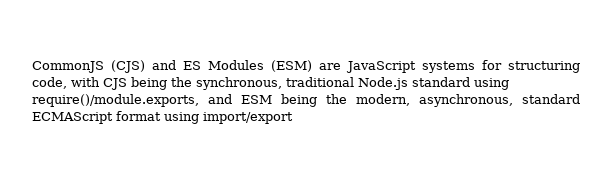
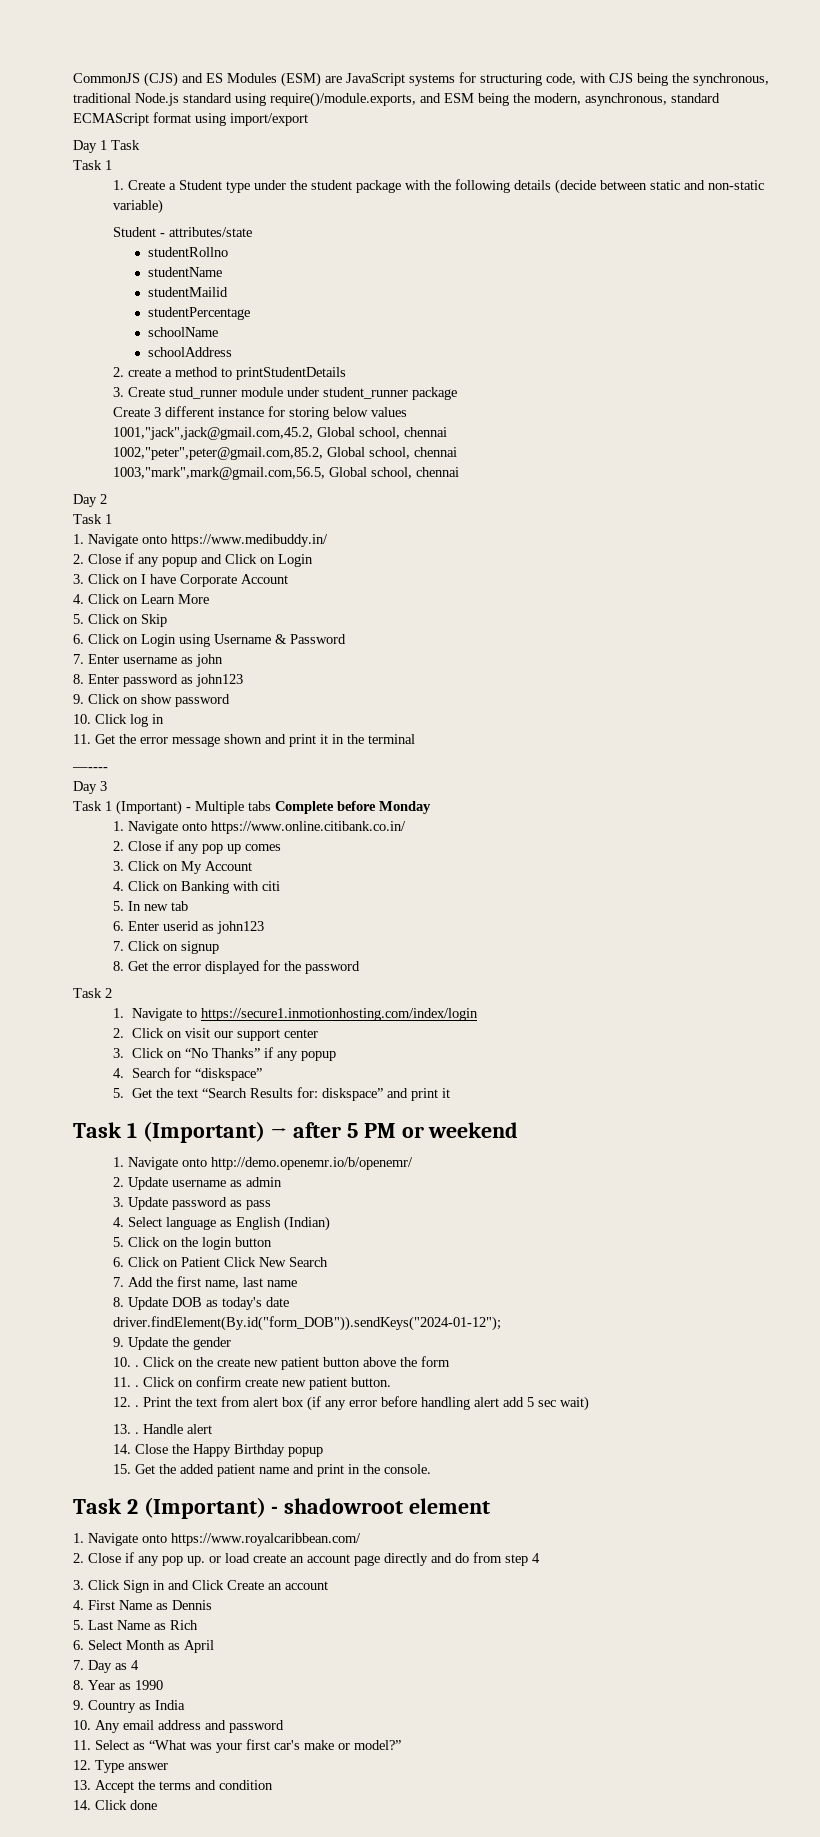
(293, 118) none -> [73,140,140,153] [73,160,112,170] [112,179,764,194] [112,199,163,214] [112,227,252,237] [148,247,229,257] [148,267,223,277] [148,287,229,297] [148,307,251,320] [148,327,219,337] [148,347,233,357] [112,367,346,380] [112,387,457,400] [112,406,407,420] [112,427,447,440] [112,447,457,460] [112,467,459,480] [73,494,107,507] [73,514,112,524] [73,534,328,547] [73,553,313,567] [73,574,288,587] [73,594,209,604] [73,614,167,627] [73,634,346,647] [73,654,223,667] [73,674,243,687] [73,694,230,707] [73,714,164,727] [73,734,415,747] [72,767,108,771] [73,781,107,794] [73,800,431,815] [112,821,406,834] [112,840,281,854] [112,861,252,874] [112,881,280,894] [112,901,188,911] [112,921,264,934] [112,941,219,954] [112,960,360,974] [73,988,112,998] [112,1008,479,1021] [112,1028,319,1041] [112,1047,337,1061] [112,1067,263,1081] [112,1087,451,1101] [73,1121,519,1143] [112,1157,413,1170] [112,1177,282,1190] [112,1197,271,1210] [112,1216,330,1231] [112,1237,272,1250] [112,1257,328,1267] [112,1276,297,1289] [112,1297,289,1310] [112,1316,501,1331] [112,1337,231,1350] [112,1356,450,1370] [112,1376,391,1390] [112,1396,589,1411] [112,1424,212,1434] [112,1444,323,1457] [112,1464,431,1477] [73,1497,491,1519] [73,1533,361,1546] [73,1552,540,1566] [73,1580,328,1593] [73,1600,212,1610] [73,1620,198,1630] [73,1640,214,1653] [73,1660,139,1673] [73,1680,163,1690] [73,1700,185,1713] [73,1720,284,1733] [73,1739,401,1753] [73,1760,168,1773] [73,1780,273,1793] [73,1800,157,1810] // Day 1 Task // Task 1 // 1. Create a Student type under the student package with the following details (decide between static and non-static variable) // Student - attributes/state // studentRollno // studentName // studentMailid // studentPercentage // schoolName // schoolAddress // 2. create a method to printStudentDetails // 3. Create stud_runner module under student_runner package // Create 3 different instance for storing below values // 1001,"jack",jack@gmail.com,45.2, Global school, chennai // 1002,"peter",peter@gmail.com,85.2, Global school, chennai // 1003,"mark",mark@gmail.com,56.5, Global school, chennai // Day 2 // Task 1 // 1. Navigate onto https://www.medibuddy.in/ // 2. Close if any popup and Click on Login // 3. Click on I have Corporate Account // 4. Click on Learn More // 5. Click on Skip // 6. Click on Login using Username & Password // 7. Enter username as john // 8. Enter password as john123 // 9. Click on show password // 10. Click log in // 11. Get the error message shown and print it in the terminal // —---- // Day 3 // Task 1 (Important) - Multiple tabs Complete before Monday // 1. Navigate onto https://www.online.citibank.co.in/ // 2. Close if any pop up comes // 3. Click on My Account // 4. Click on Banking with citi // 5. In new tab // 6. Enter userid as john123 // 7. Click on signup // 8. Get the error displayed for the password // Task 2 // 1. Navigate to https://secure1.inmotionhosting.com/index/login // 2. Click on visit our support center // 3. Click on “No Thanks” if any popup // 4. Search for “diskspace” // 5. Get the text “Search Results for: diskspace” and print it // Task 1 (Important) → after 5 PM or weekend // 1. Navigate onto http://demo.openemr.io/b/openemr/ // 2. Update username as admin // 3. Update password as pass // 4. Select language as English (Indian) // 5. Click on the login button // 6. Click on Patient Click New Search // 7. Add the first name, last name // 8. Update DOB as today's date // driver.findElement(By.id("form_DOB")).sendKeys("2024-01-12"); // 9. Update the gender // 10. . Click on the create new patient button above the form // 11. . Click on confirm create new patient button. // 12. . Print the text from alert box (if any error before handling alert add 5 sec wait) // 13. . Handle alert // 14. Close the Happy Birthday popup // 15. Get the added patient name and print in the console. // Task 2 (Important) - shadowroot element // 1. Navigate onto https://www.royalcaribbean.com/ // 2. Close if any pop up. or load create an account page directly and do from step 4 // 3. Click Sign in and Click Create an account // 4. First Name as Dennis // 5. Last Name as Rich // 6. Select Month as April // 7. Day as 4 // 8. Year as 1990 // 9. Country as India // 10. Any email address and password // 11. Select as “What was your first car's make or model?” // 12. Type answer // 13. Accept the terms and condition // 14. Click done

